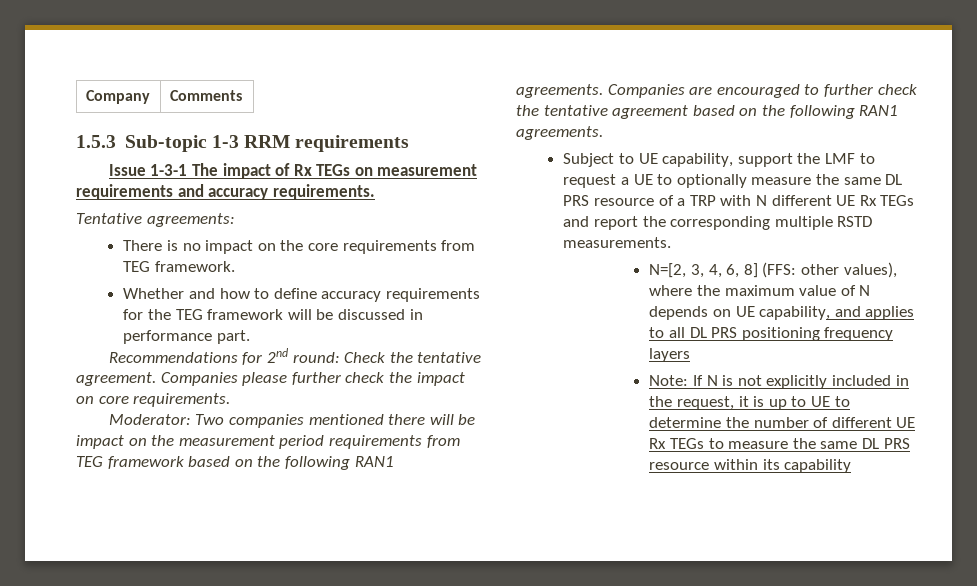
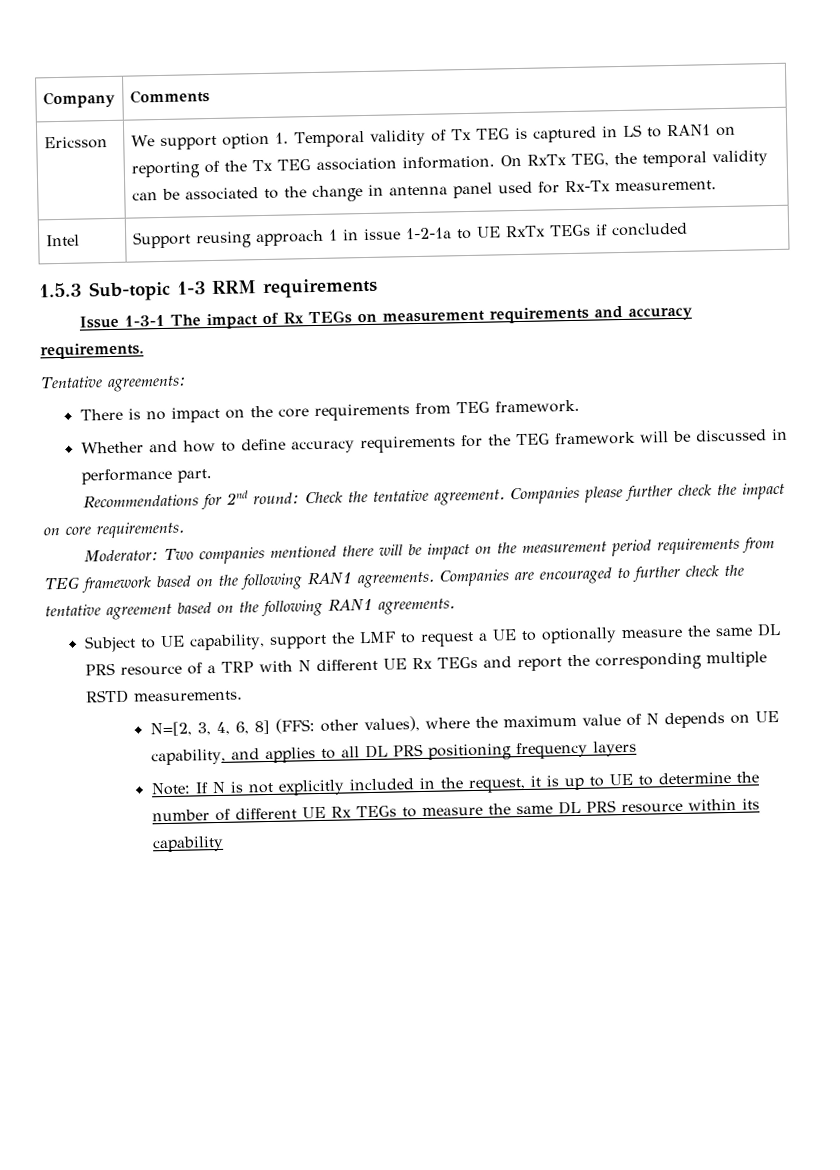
(242, 95) none -> [43,136,108,150] [130,124,736,151] [130,150,768,179] [131,180,717,203] [45,234,80,247] [132,222,688,249] // Ericsson | We support option 1. Temporal validity of Tx TEG is captured in LS to RAN1 on reporting of the Tx TEG association information. On RxTx TEG, the temporal validity can be associated to the change in antenna panel used for Rx-Tx measurement. // Intel | Support reusing approach 1 in issue 1-2-1a to UE RxTx TEGs if concluded

